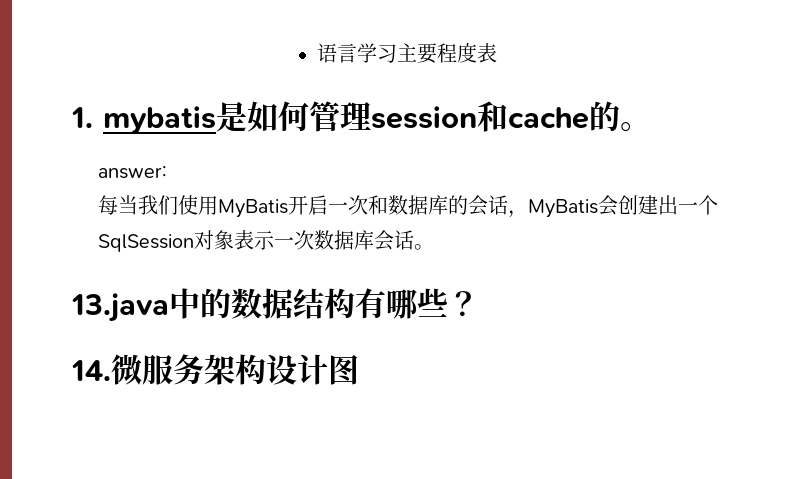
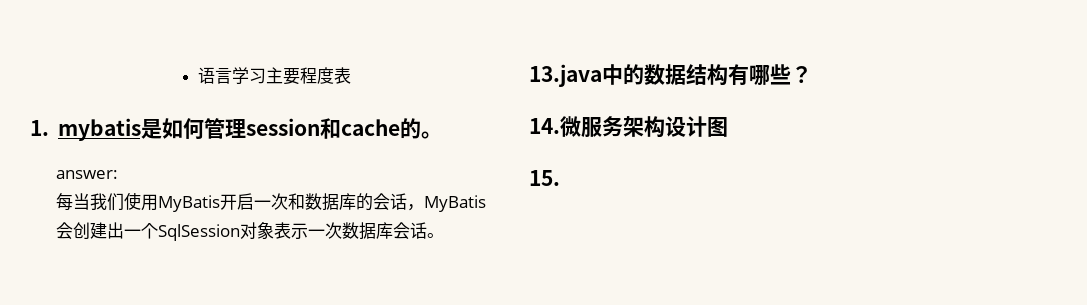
(359, 369) none -> [529,170,560,186] // 15.

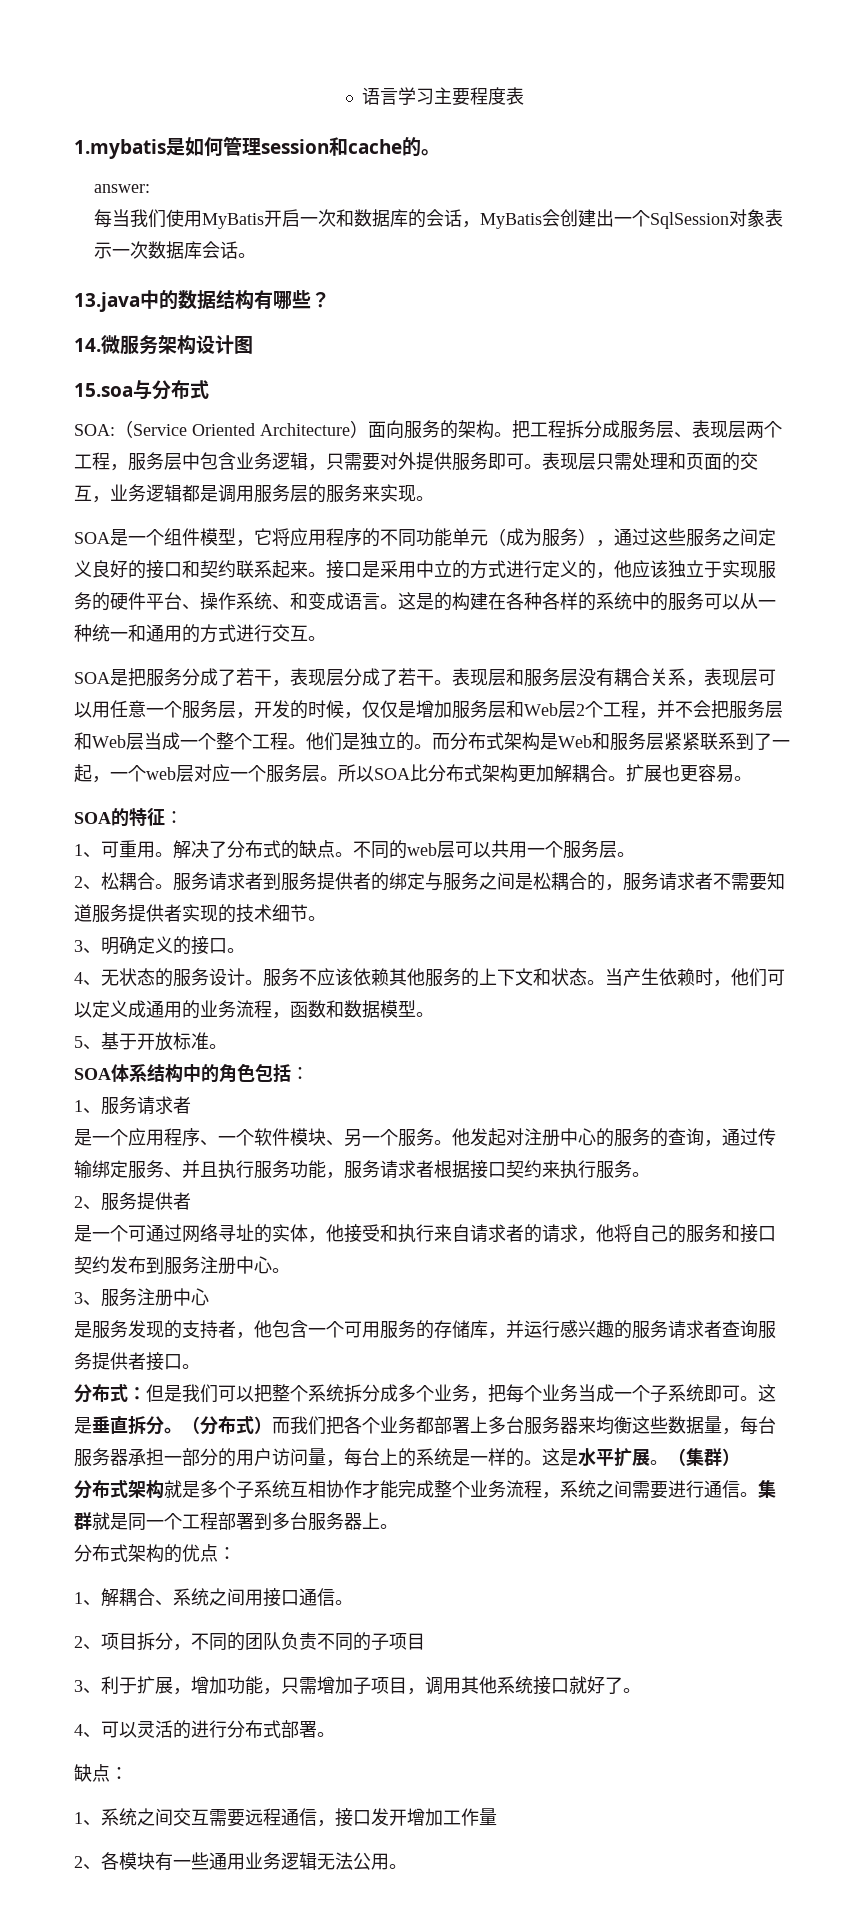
[30,118,141,141] 1. mybatis -> [74,139,166,159] 1.mybatis
[529,170,560,186] 15. -> [74,380,209,400] [74,420,782,439] [74,452,758,471] [74,484,434,503] [74,528,776,547] [74,560,776,579] [74,592,776,611] [74,624,326,643] [74,668,776,687] [74,700,783,719] [74,732,790,751] [74,764,752,783] [74,808,183,827] [74,840,635,859] [74,872,785,891] [74,904,326,923] [74,936,245,955] [74,968,785,987] [74,1000,434,1019] [74,1032,227,1051] [74,1063,309,1083] [74,1096,191,1115] [74,1128,776,1147] [74,1160,650,1179] [74,1192,191,1211] [74,1224,776,1243] [74,1256,290,1275] [74,1288,209,1307] [74,1320,776,1339] [74,1352,200,1371] [74,1384,776,1403] [74,1415,776,1435] [74,1448,740,1467] [74,1480,776,1499] [74,1512,398,1531] [74,1544,236,1563] [74,1588,353,1607] [74,1632,425,1651] [74,1676,641,1695] [74,1720,335,1739] [74,1764,128,1782] [74,1808,497,1827] [74,1852,407,1871] 15.soa与分布式 // SOA:（Service Oriented Architecture）面向服务的架构。把工程拆分成服务层、表现层两个工程，服务层中包含业务逻辑，只需要对外提供服务即可。表现层只需处理和页面的交互，业务逻辑都是调用服务层的服务来实现。 // SOA是一个组件模型，它将应用程序的不同功能单元（成为服务），通过这些服务之间定义良好的接口和契约联系起来。接口是采用中立的方式进行定义的，他应该独立于实现服务的硬件平台、操作系统、和变成语言。这是的构建在各种各样的系统中的服务可以从一种统一和通用的方式进行交互。 // SOA是把服务分成了若干，表现层分成了若干。表现层和服务层没有耦合关系，表现层可以用任意一个服务层，开发的时候，仅仅是增加服务层和Web层2个工程，并不会把服务层和Web层当成一个整个工程。他们是独立的。而分布式架构是Web和服务层紧紧联系到了一起，一个web层对应一个服务层。所以SOA比分布式架构更加解耦合。扩展也更容易。 // SOA的特征： // 1、可重用。解决了分布式的缺点。不同的web层可以共用一个服务层。 // 2、松耦合。服务请求者到服务提供者的绑定与服务之间是松耦合的，服务请求者不需要知道服务提供者实现的技术细节。 // 3、明确定义的接口。 // 4、无状态的服务设计。服务不应该依赖其他服务的上下文和状态。当产生依赖时，他们可以定义成通用的业务流程，函数和数据模型。 // 5、基于开放标准。 // SOA体系结构中的角色包括： // 1、服务请求者 // 是一个应用程序、一个软件模块、另一个服务。他发起对注册中心的服务的查询，通过传输绑定服务、并且执行服务功能，服务请求者根据接口契约来执行服务。 // 2、服务提供者 // 是一个可通过网络寻址的实体，他接受和执行来自请求者的请求，他将自己的服务和接口契约发布到服务注册中心。 // 3、服务注册中心 // 是服务发现的支持者，他包含一个可用服务的存储库，并运行感兴趣的服务请求者查询服务提供者接口。 // 分布式：但是我们可以把整个系统拆分成多个业务，把每个业务当成一个子系统即可。这是垂直拆分。（分布式）而我们把各个业务都部署上多台服务器来均衡这些数据量，每台服务器承担一部分的用户访问量，每台上的系统是一样的。这是水平扩展。（集群） // 分布式架构就是多个子系统互相协作才能完成整个业务流程，系统之间需要进行通信。集群就是同一个工程部署到多台服务器上。 // 分布式架构的优点： // 1、解耦合、系统之间用接口通信。 // 2、项目拆分，不同的团队负责不同的子项目 // 3、利于扩展，增加功能，只需增加子项目，调用其他系统接口就好了。 // 4、可以灵活的进行分布式部署。 // 缺点： // 1、系统之间交互需要远程通信，接口发开增加工作量 // 2、各模块有一些通用业务逻辑无法公用。

